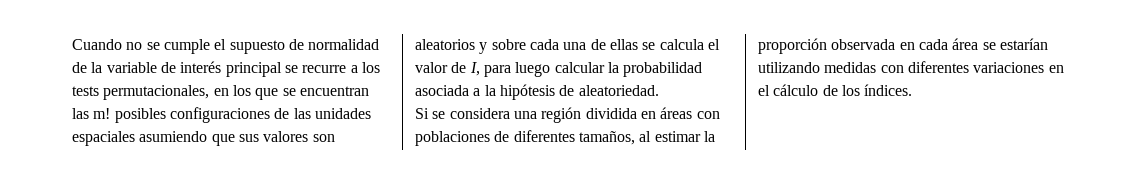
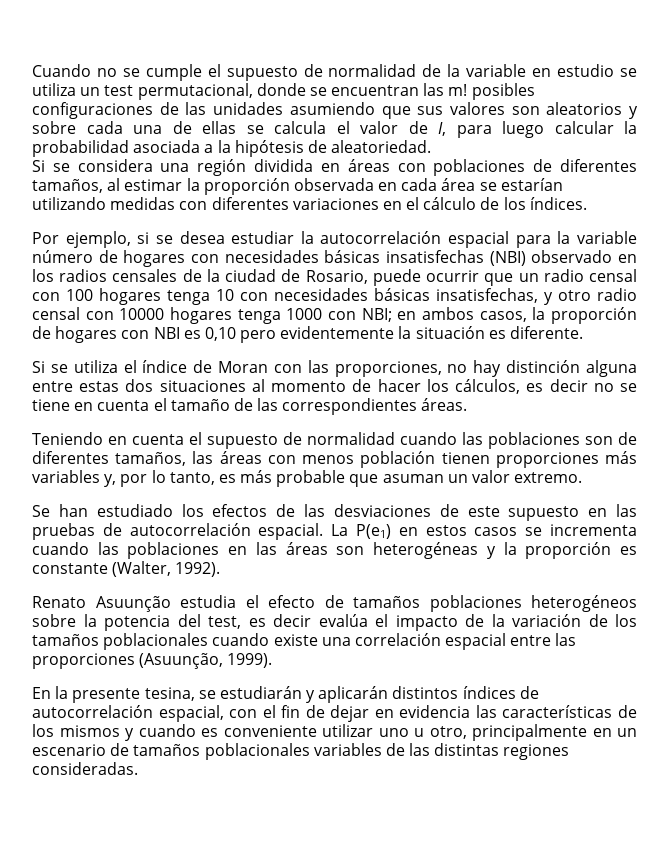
[160,61,380,77] [72,85,279,100] de interés principal se recurre a los tests permutacionales, en los que -> [532,64,637,77] [32,83,306,100] en estudio se utiliza un test permutacional, donde
[72,131,135,146] espaciales -> (284, 108) none
(913, 90) none -> [32,231,637,248] [32,250,638,267] [32,269,637,286] [32,288,637,305] [32,307,637,324] [32,326,584,343] [32,360,637,377] [32,379,638,394] [32,398,468,415] [32,432,637,449] [32,451,637,468] [32,470,583,487] [32,504,637,521] [32,523,637,540] [32,542,638,559] [32,561,221,577] [32,595,637,612] [32,614,637,631] [32,633,577,650] [32,653,273,669] [32,686,539,703] [32,705,637,722] [32,724,637,741] [32,743,570,760] [32,762,138,775] // Por ejemplo, si se desea estudiar la autocorrelación espacial para la variable número de hogares con necesidades básicas insatisfechas (NBI) observado en los radios censales de la ciudad de Rosario, puede ocurrir que un radio censal con 100 hogares tenga 10 con necesidades básicas insatisfechas, y otro radio censal con 10000 hogares tenga 1000 con NBI; en ambos casos, la proporción de hogares con NBI es 0,10 pero evidentemente la situación es diferente. // Si se utiliza el índice de Moran con las proporciones, no hay distinción alguna entre estas dos situaciones al momento de hacer los cálculos, es decir no se tiene en cuenta el tamaño de las correspondientes áreas. // Teniendo en cuenta el supuesto de normalidad cuando las poblaciones son de diferentes tamaños, las áreas con menos población tienen proporciones más variables y, por lo tanto, es más probable que asuman un valor extremo. // Se han estudiado los efectos de las desviaciones de este supuesto en las pruebas de autocorrelación espacial. La P(e1) en estos casos se incrementa cuando las poblaciones en las áreas son heterogéneas y la proporción es constante (Walter, 1992). // Renato Asuunção estudia el efecto de tamaños poblaciones heterogéneos sobre la potencia del test, es decir evalúa el impacto de la variación de los tamaños poblacionales cuando existe una correlación espacial entre las proporciones (Asuunção, 1999). // En la presente tesina, se estudiarán y aplicarán distintos índices de autocorrelación espacial, con el fin de dejar en evidencia las características de los mismos y cuando es conveniente utilizar uno u otro, principalmente en un escenario de tamaños poblacionales variables de las distintas regiones consideradas.

